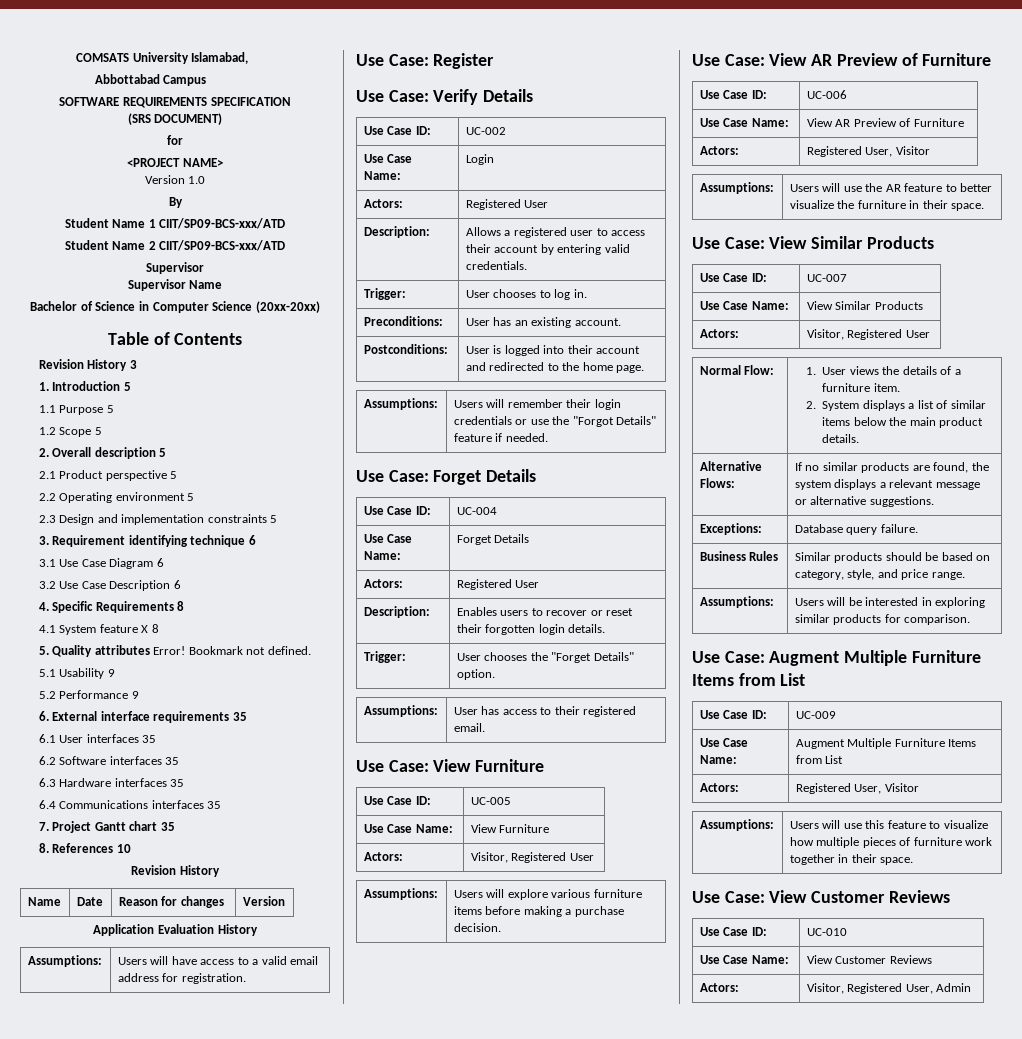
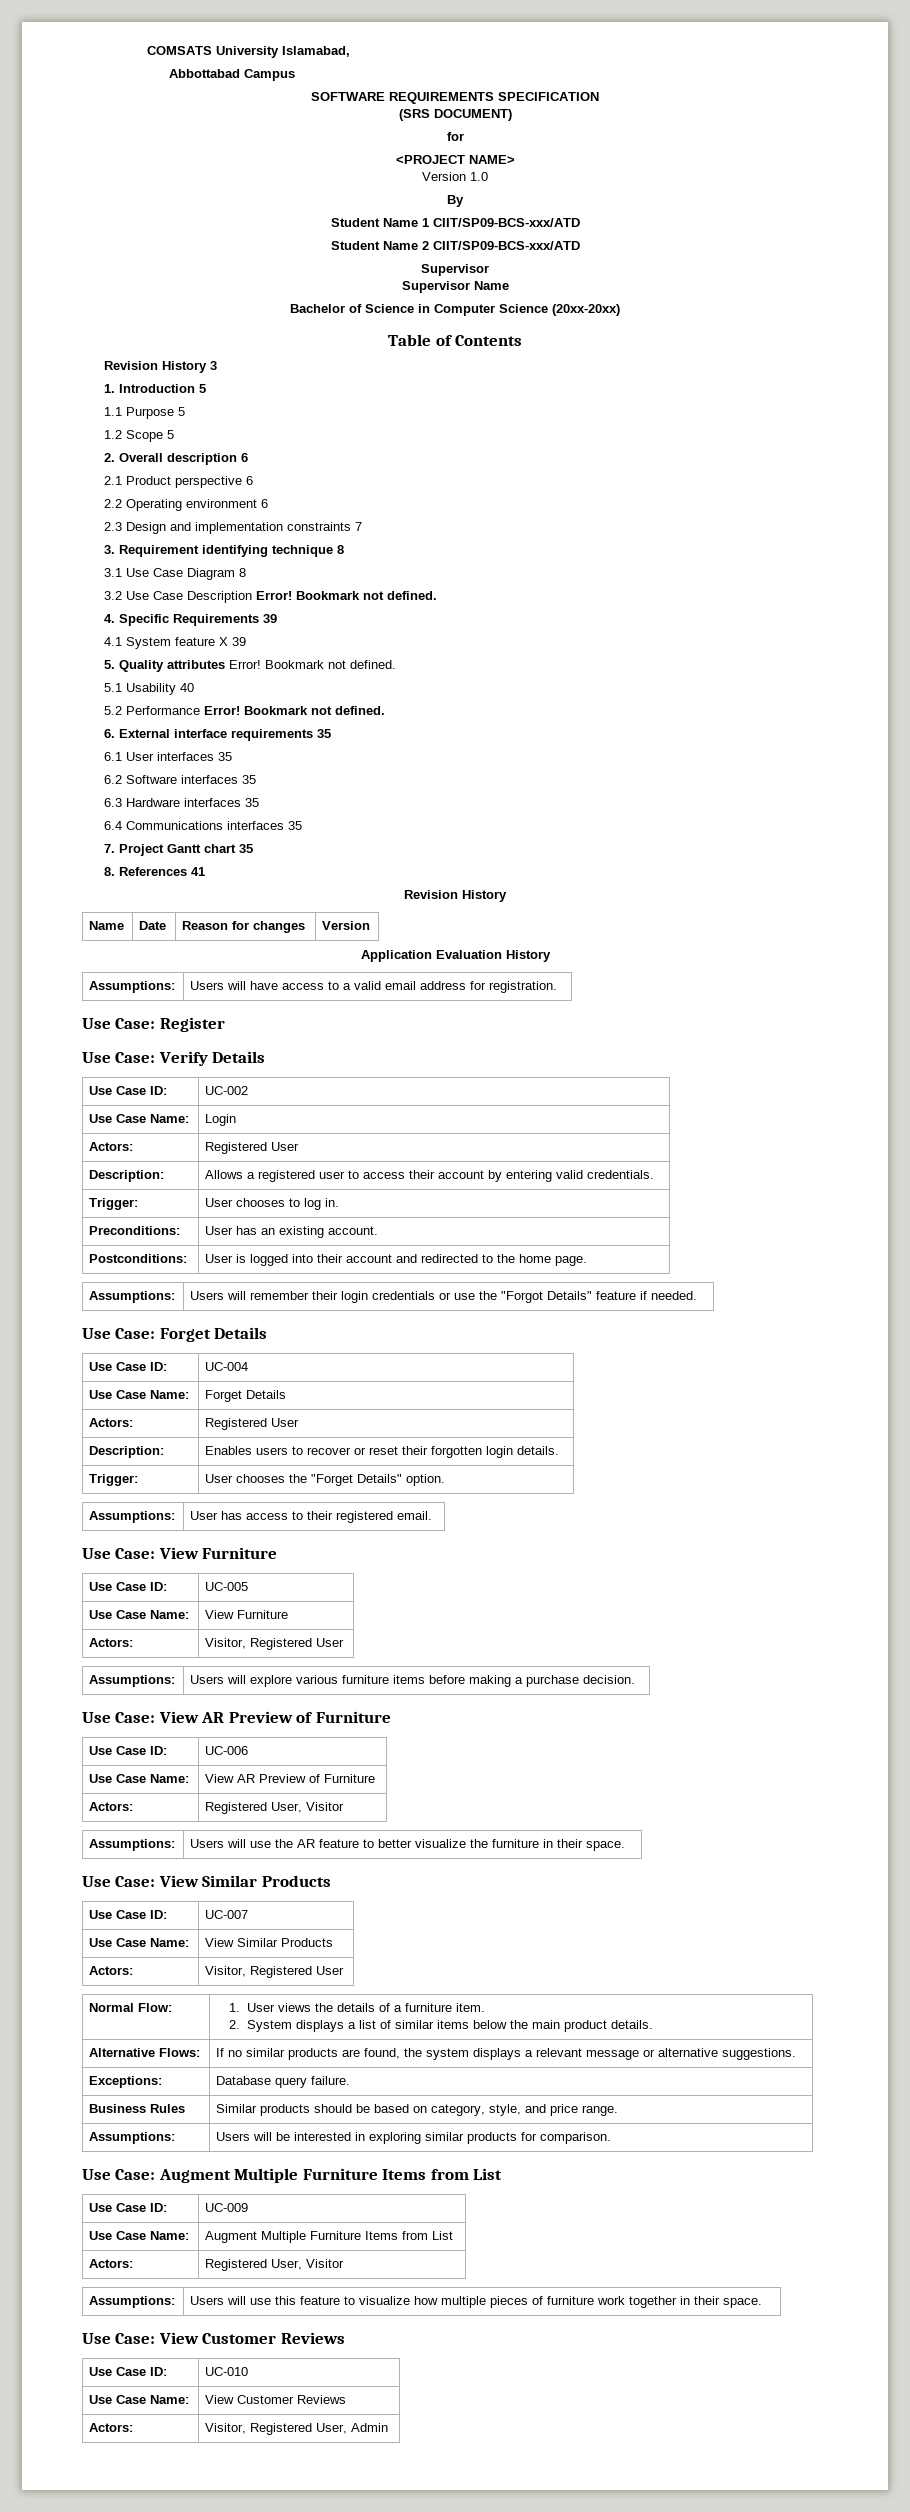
[159,448,167,457] 5 -> [240,453,248,462] 6
[170,471,178,479] 5 -> [245,476,253,485] 6
[187,493,195,501] 5 -> [260,499,268,508] 6
[270,515,278,523] 5 -> [354,522,362,531] 7
[248,535,256,545] 6 -> [336,545,344,554] 8
[156,558,164,567] 6 -> [238,568,246,577] 8
[173,580,181,589] 6 -> [255,591,437,600] Error! Bookmark not defined.
[177,601,185,611] 8 -> [262,614,277,623] 39
[151,624,159,633] 8 -> [231,637,246,646] 39
[107,669,115,677] 9 -> [179,683,194,692] 40
[131,691,139,699] 9 -> [203,706,385,715] Error! Bookmark not defined.
[116,844,131,853] 10 -> [190,867,205,876] 41

